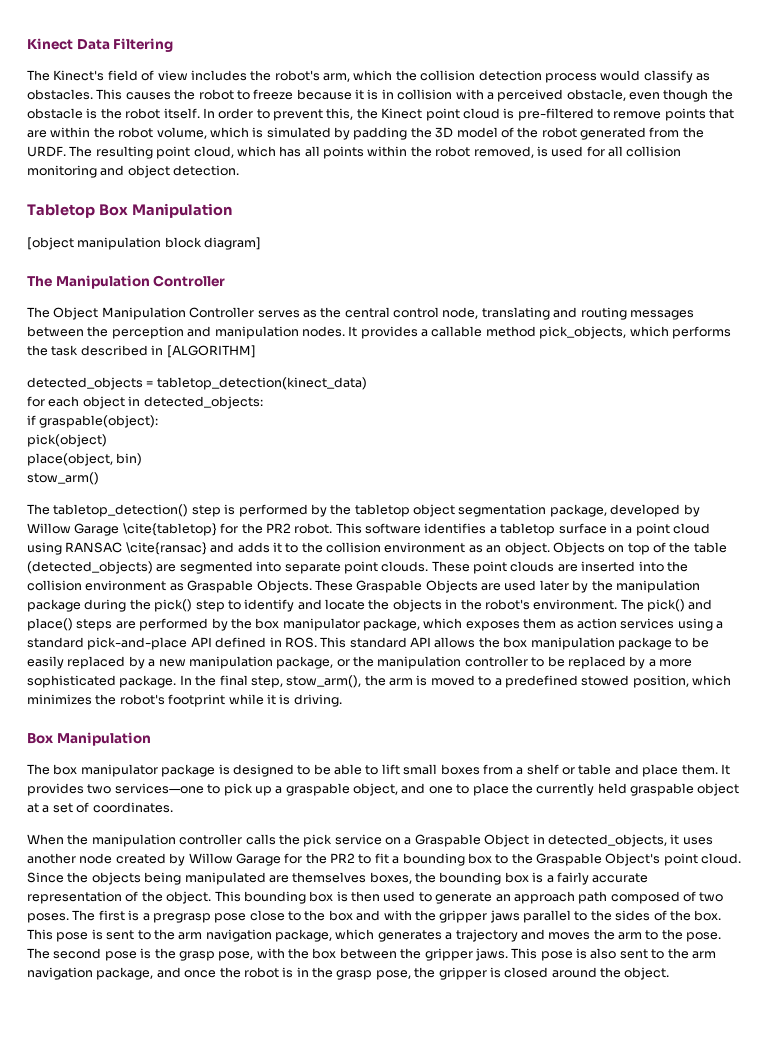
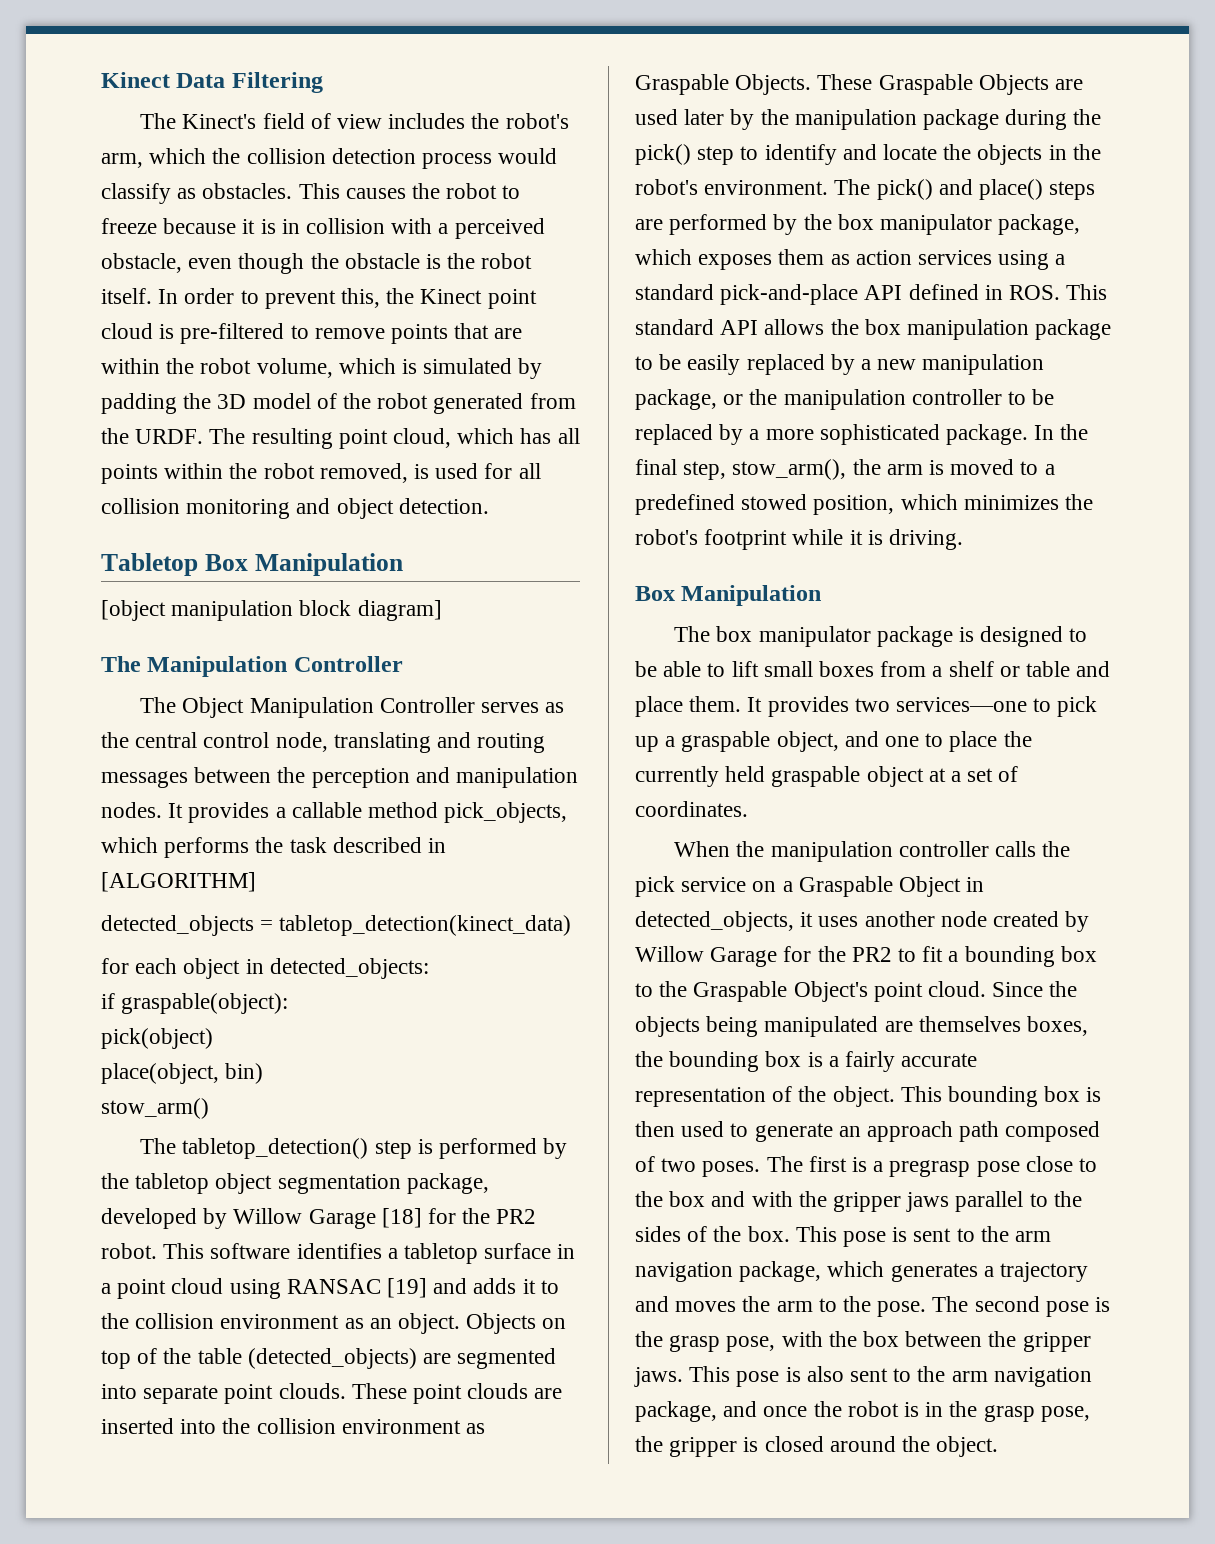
[122,523,217,536] \cite{tabletop} -> [381,1208,422,1228] [18]
[125,542,207,555] \cite{ransac} -> [387,1278,428,1298] [19]

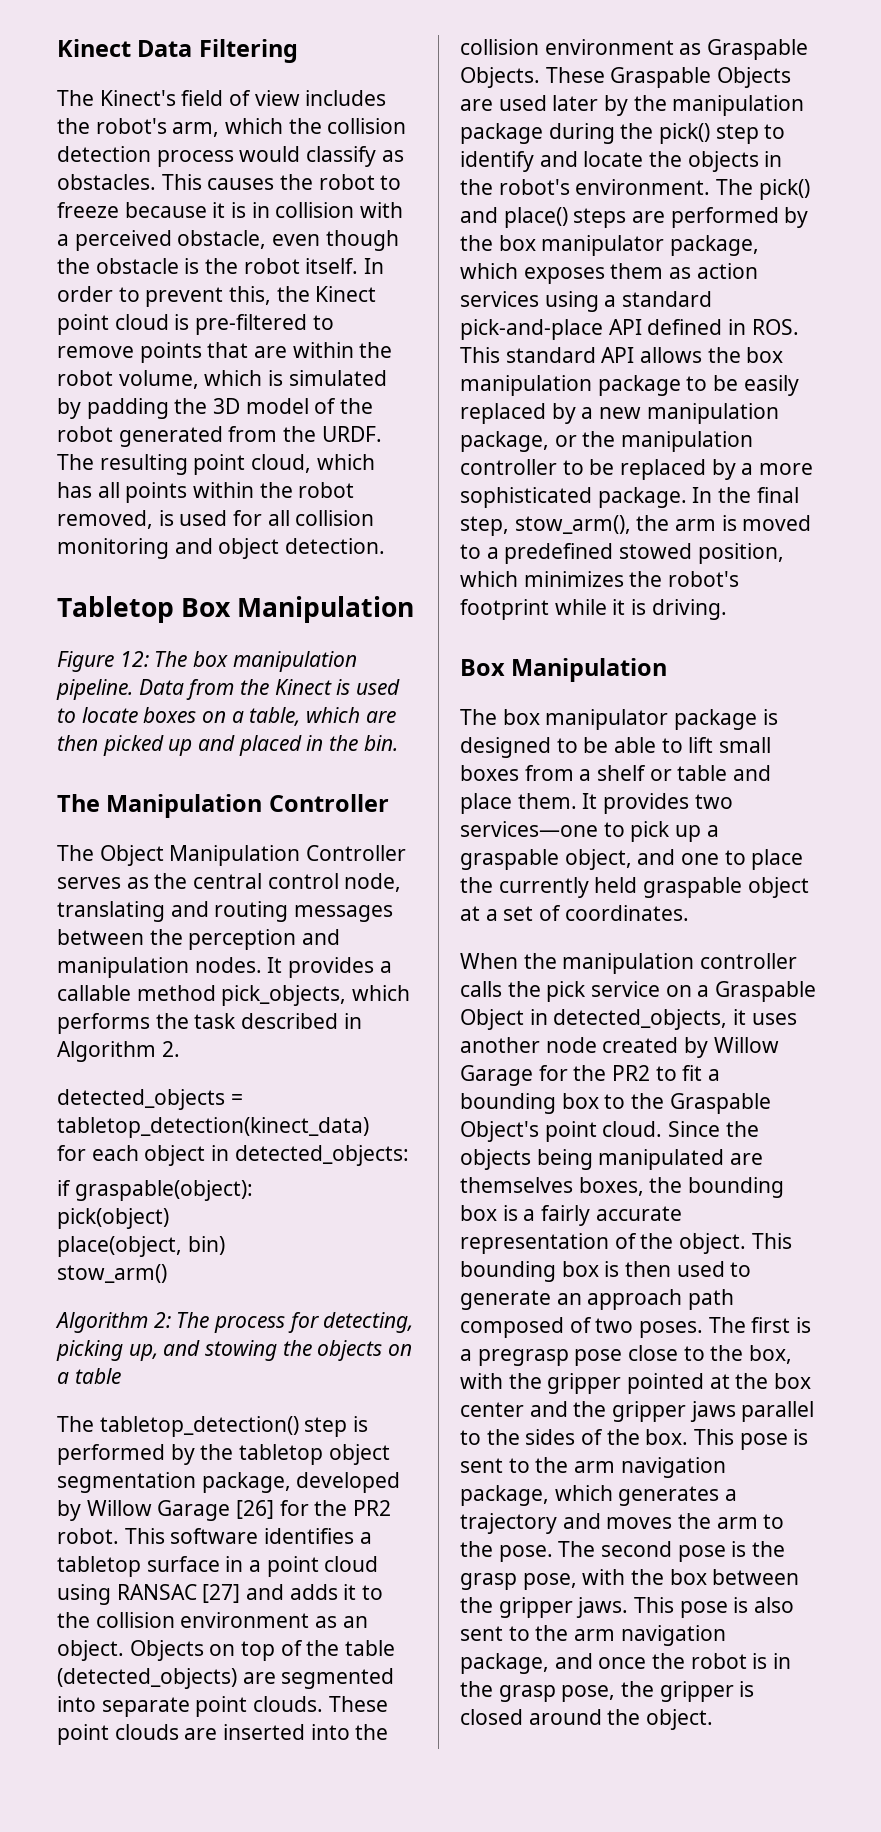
[101,600,442,621] [object manipulation block diagram] -> [57,651,357,672] [56,679,401,700] [57,707,396,726] [57,735,398,756] Figure 12: The box manipulation pipeline. Data from the Kinect is used to locate boxes on a table, which are then picked up and placed in the bin.
[101,872,256,892] [ALGORITHM] -> [57,1041,180,1062] Algorithm 2.
(209, 1108) none -> [55,1312,414,1333] [56,1340,413,1361] [57,1368,121,1384] // Algorithm 2: The process for detecting, picking up, and stowing the objects on a table
[381,1208,422,1228] [18] -> [236,1500,275,1519] [26]
[387,1278,428,1298] [19] -> [202,1584,241,1603] [27]
[669,1191,793,1207] box and with -> [749,1345,793,1364] [460,1373,812,1394] [460,1401,568,1417] box, with the gripper pointed at the box center and

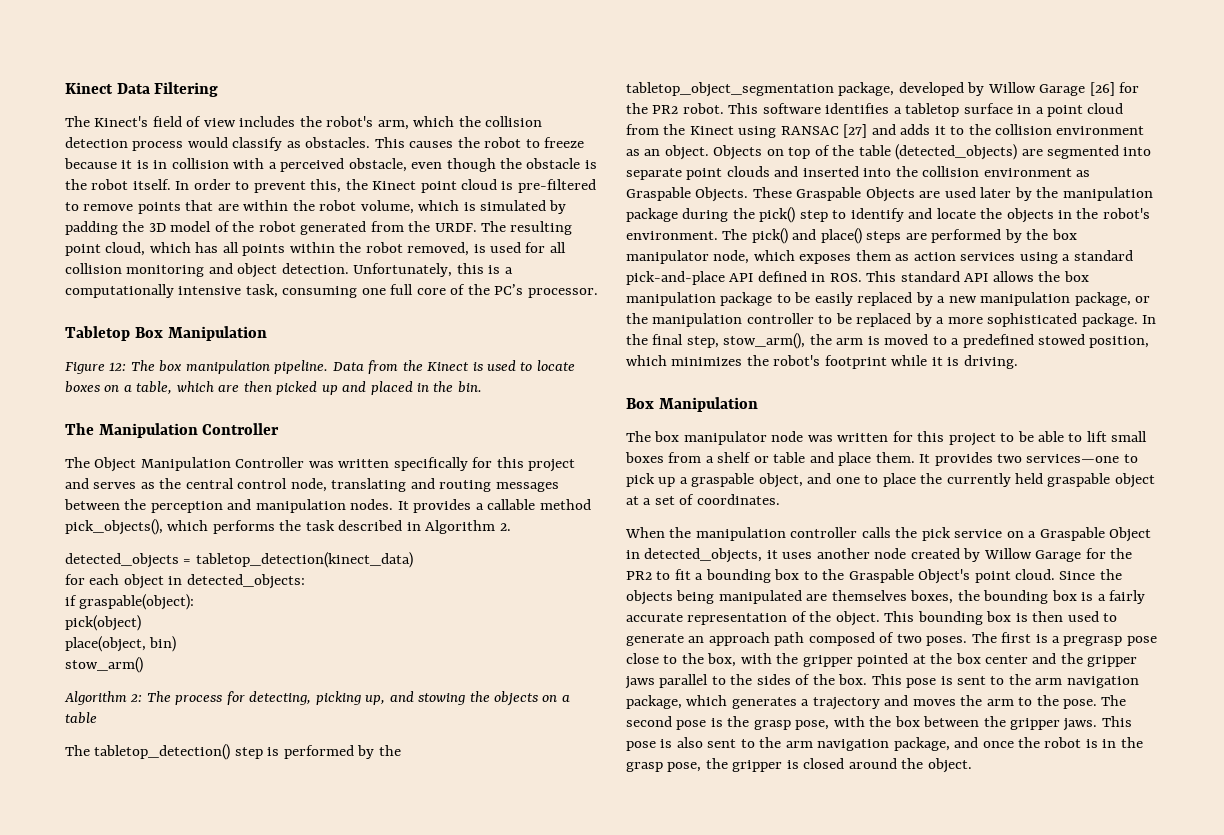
(386, 546) none -> [353,263,513,277] [65,284,598,298] Unfortunately, this is a computationally intensive task, consuming one full core of the PC’s processor.
(407, 853) none -> [308,457,576,472] [65,478,89,489] was written specifically for this project and
[221,985,347,1006] pick_objects, -> [65,519,163,535] pick_objects(),
[239,1444,390,1465] [57,1472,196,1493] tabletop object segmentation -> [626,82,834,97] tabletop_object_segmentation
(379, 1564) none -> [626,124,734,135] from the Kinect
[253,1696,388,1712] [57,1724,218,1745] clouds. These point clouds are -> [726,166,799,177] clouds and
[670,235,760,256] package, -> [713,250,750,264] node,
[674,709,778,730] [460,737,551,758] package is designed -> [771,431,996,446] node was written for this project

